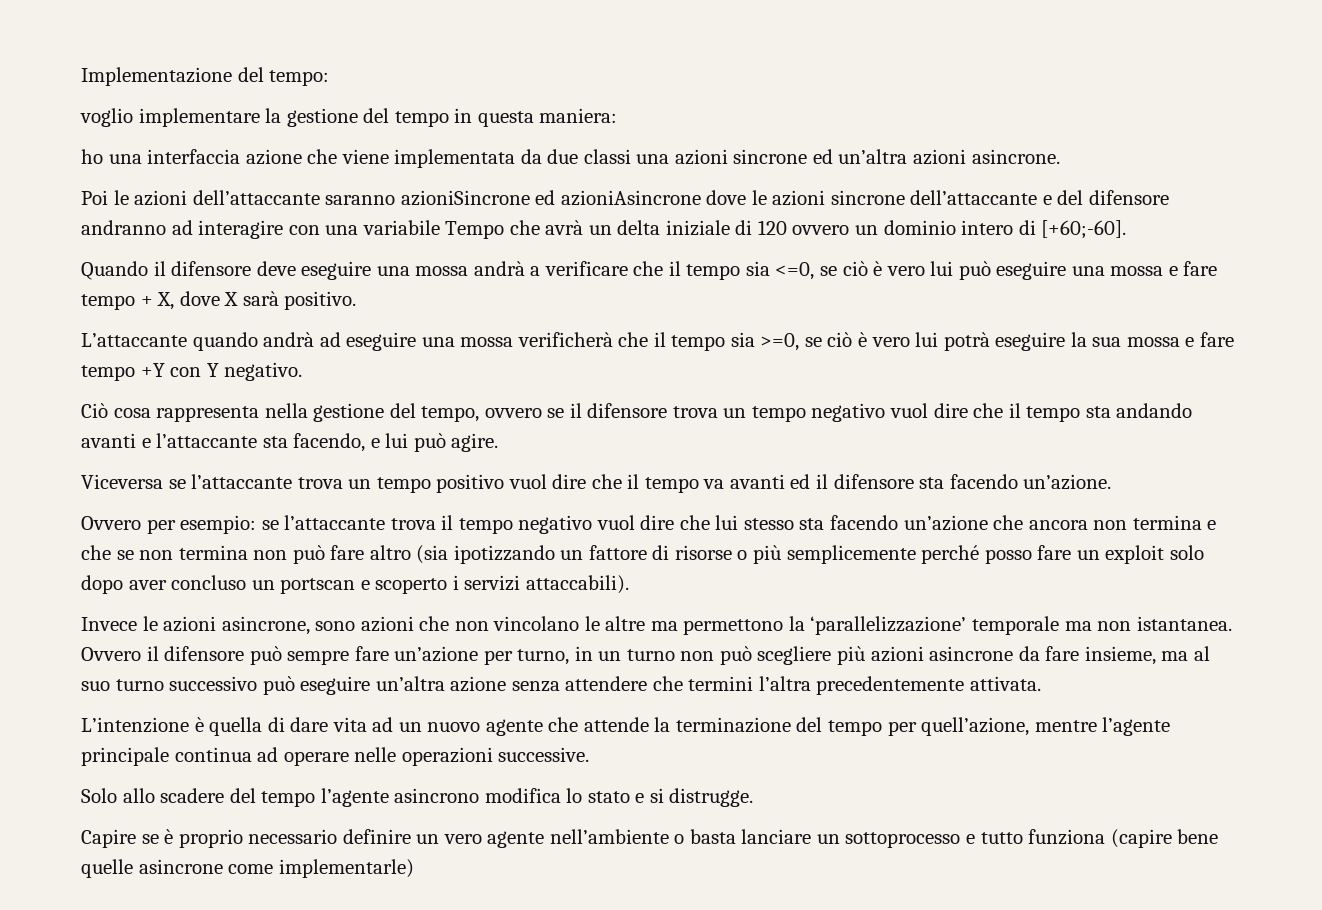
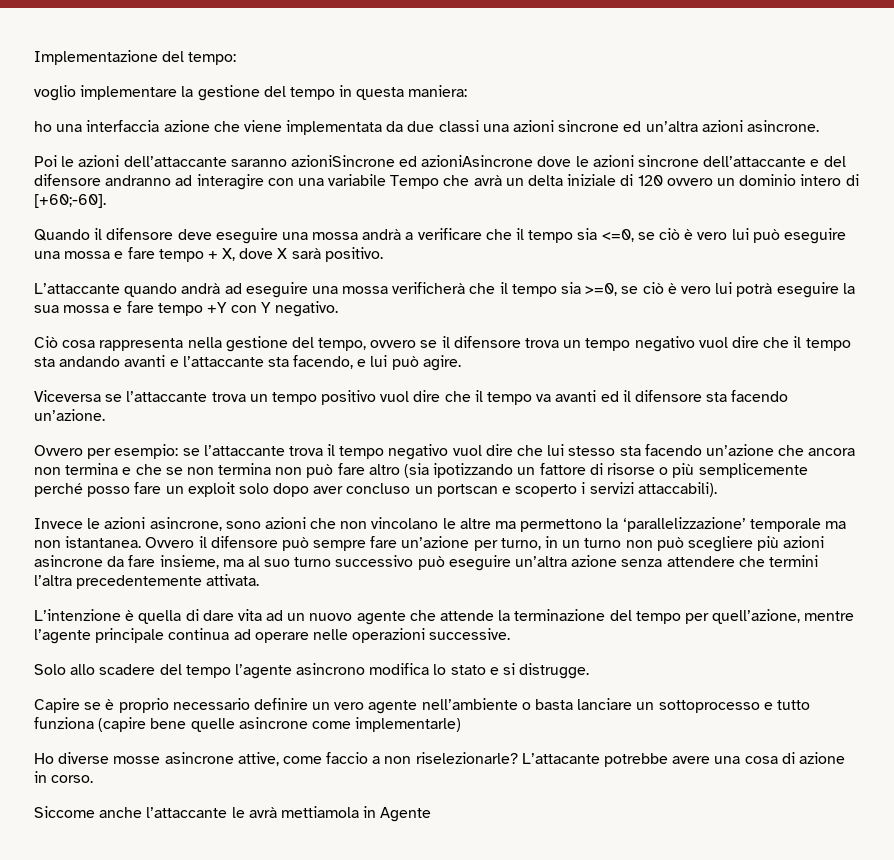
(414, 868) none -> [34,752,845,767] [34,771,94,783] [34,806,432,822] // Ho diverse mosse asincrone attive, come faccio a non riselezionarle? L’attacante potrebbe avere una cosa di azione in corso. // Siccome anche l’attaccante le avrà mettiamola in Agente

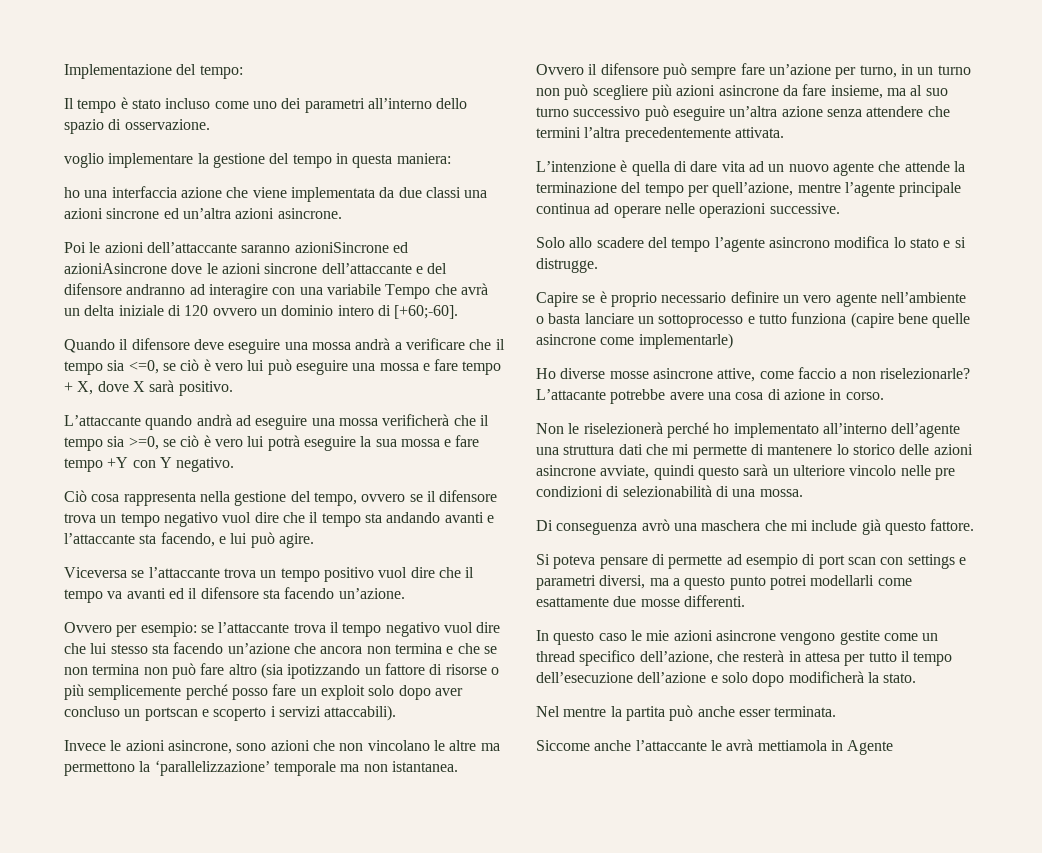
(237, 58) none -> [64,97,468,113] [64,119,210,134] // Il tempo è stato incluso come uno dei parametri all’interno dello spazio di osservazione.
(94, 779) none -> [536,422,961,438] [536,444,973,459] [536,464,955,480] [536,485,803,497] [536,519,975,535] [536,554,966,569] [536,575,912,590] [536,595,745,607] [536,630,939,645] [536,650,953,666] [536,671,917,687] [536,705,837,721] // Non le riselezionerà perché ho implementato all’interno dell’agente una struttura dati che mi permette di mantenere lo storico delle azioni asincrone avviate, quindi questo sarà un ulteriore vincolo nelle pre condizioni di selezionabilità di una mossa. // Di conseguenza avrò una maschera che mi include già questo fattore. // Si poteva pensare di permette ad esempio di port scan con settings e parametri diversi, ma a questo punto potrei modellarli come esattamente due mosse differenti. // In questo caso le mie azioni asincrone vengono gestite come un thread specifico dell’azione, che resterà in attesa per tutto il tempo dell’esecuzione dell’azione e solo dopo modificherà la stato. // Nel mentre la partita può anche esser terminata.

